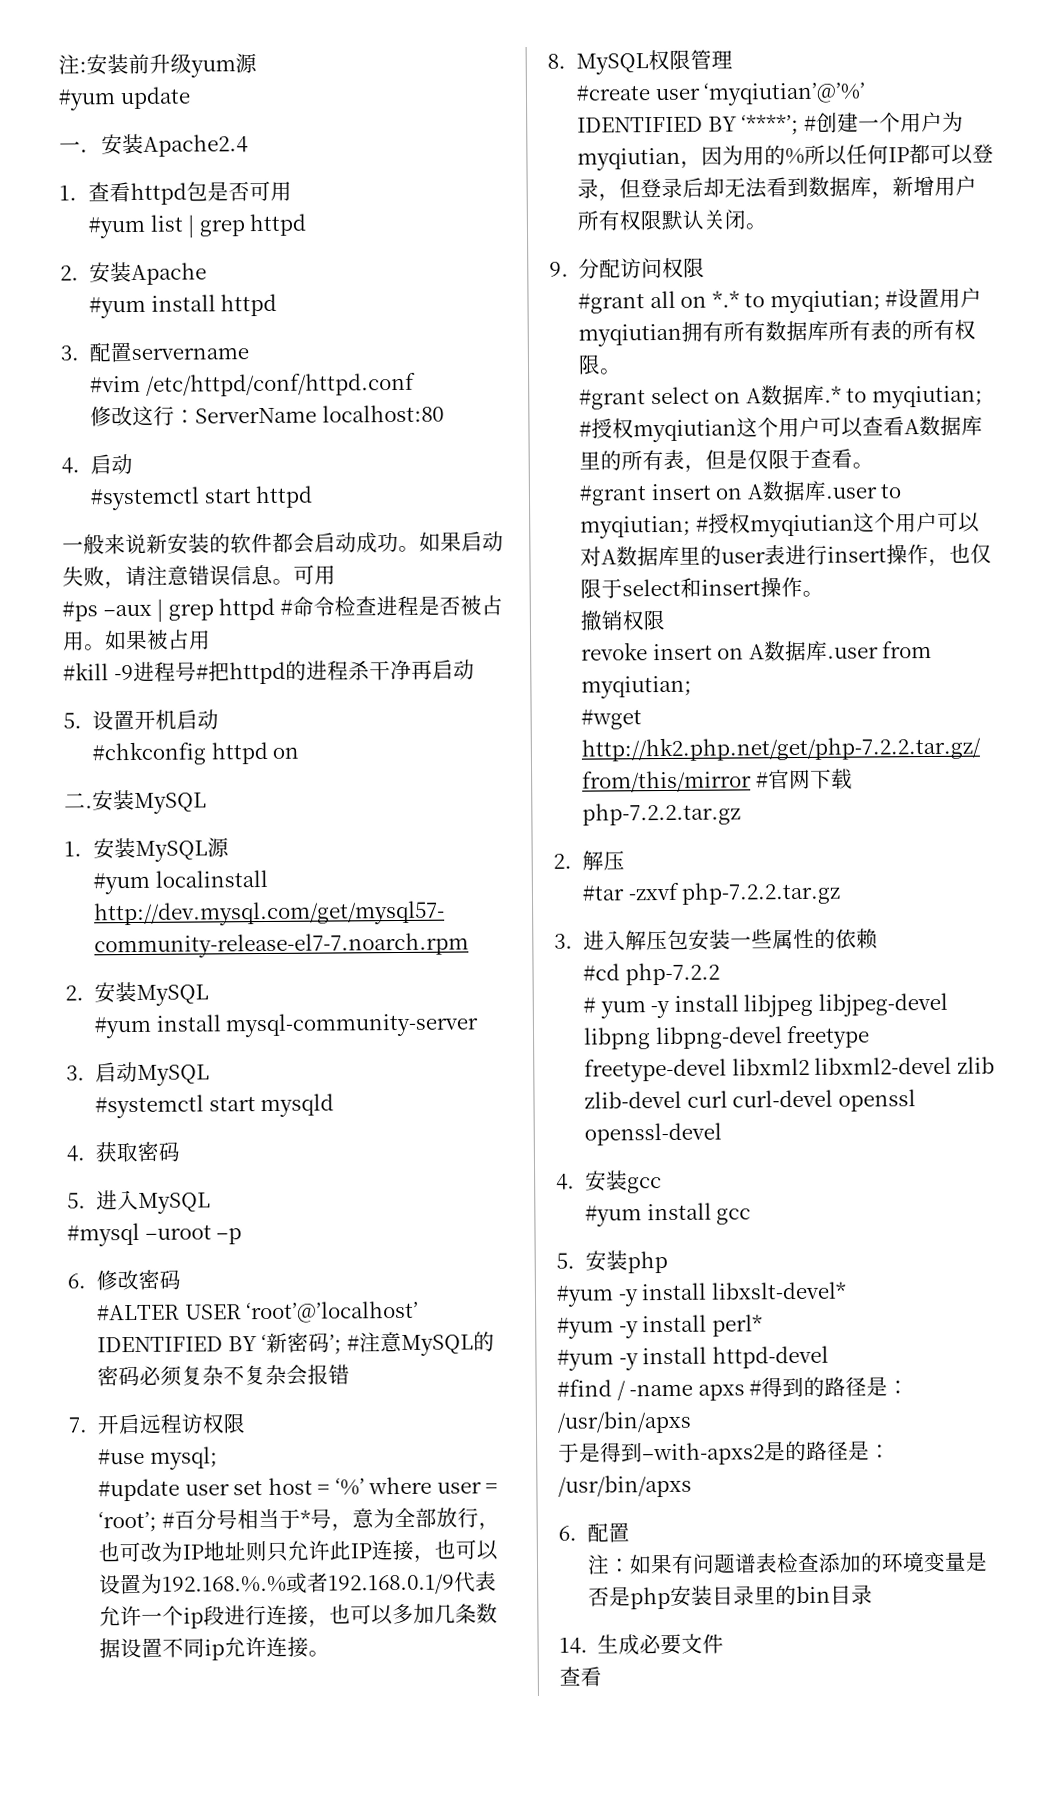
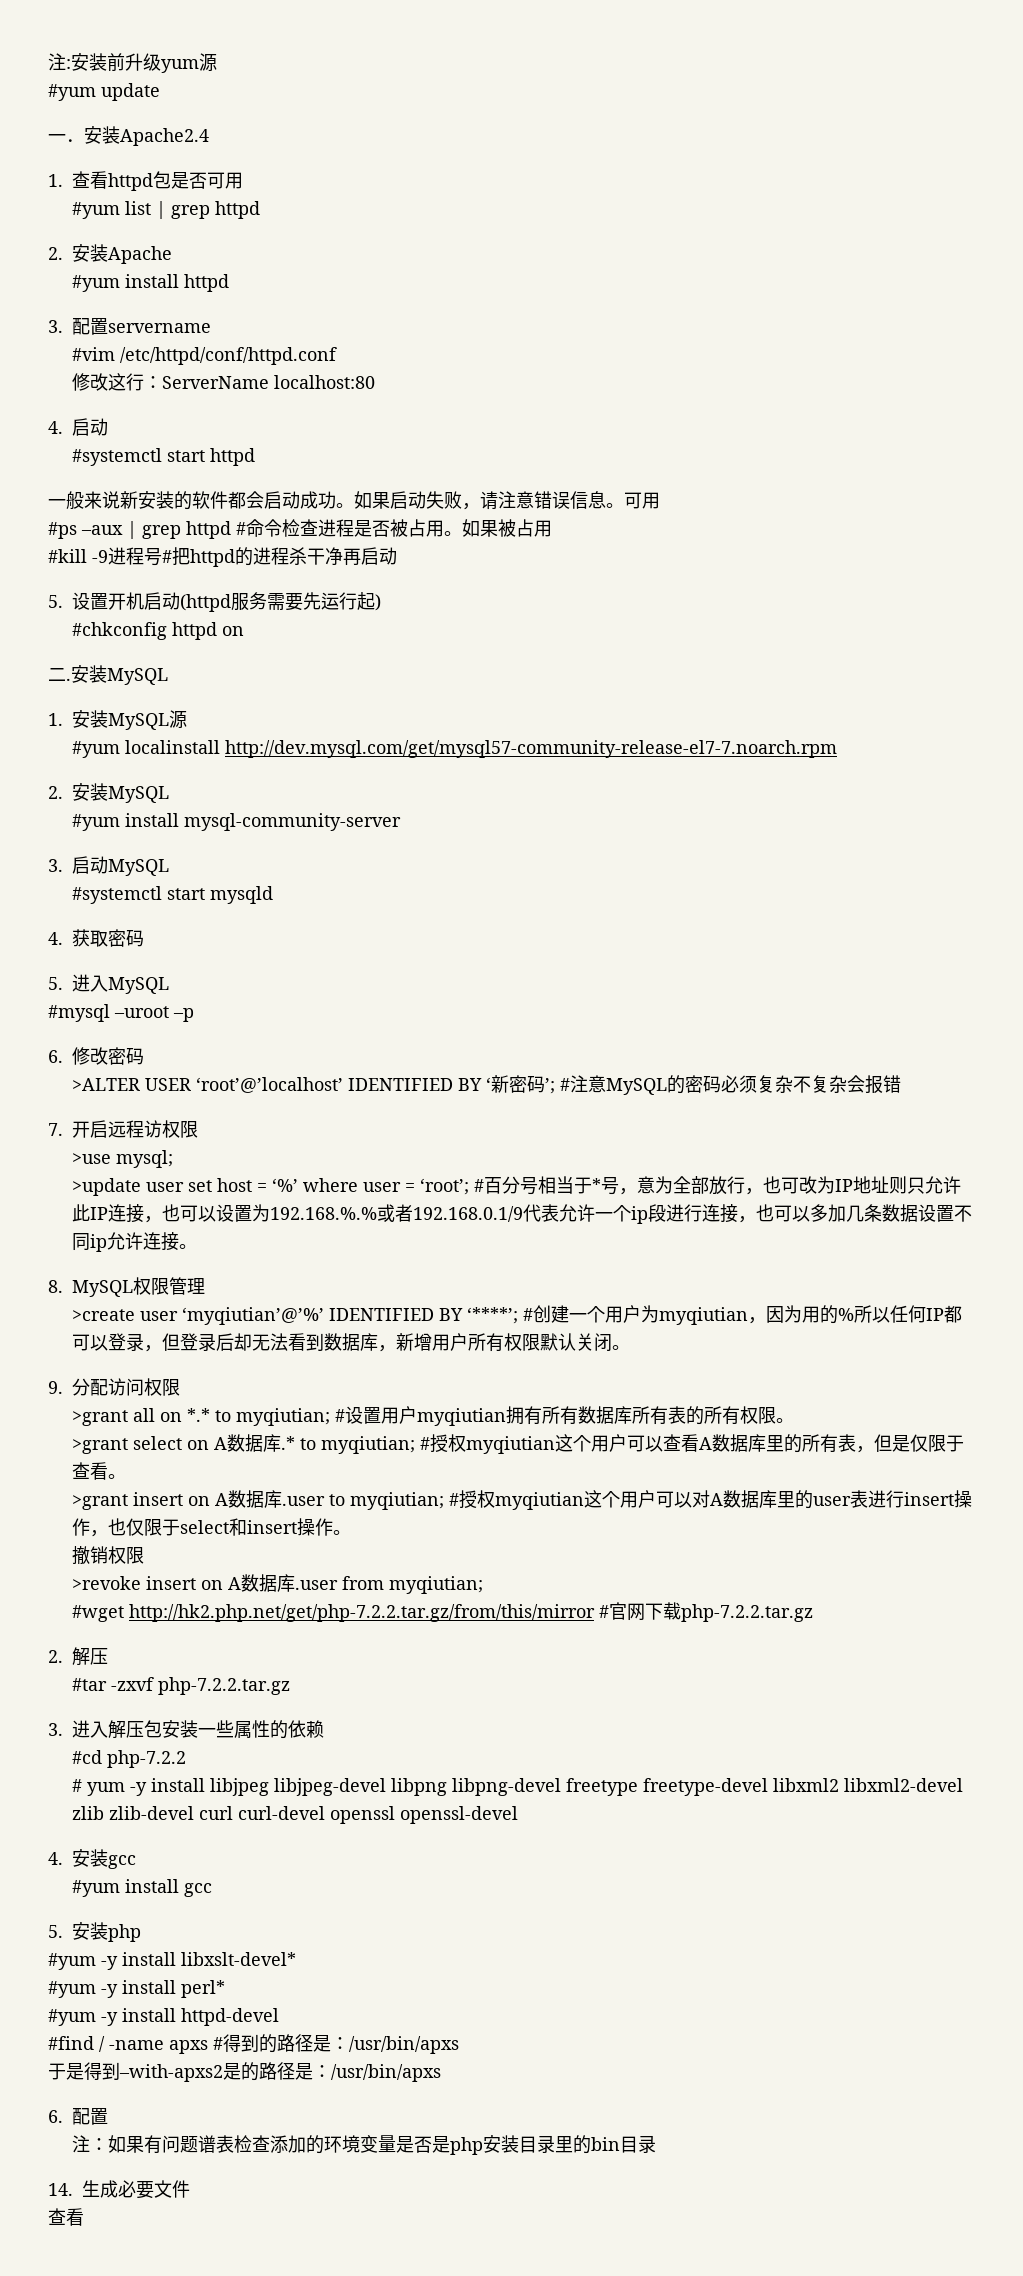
(219, 719) none -> [180,592,382,612] (httpd服务需要先运行起)
[96,1304,180,1321] #ALTER -> [72,1078,141,1091] >ALTER
[97,1448,145,1465] #use -> [72,1153,112,1164] >use
[97,1478,180,1502] #update -> [72,1178,142,1196] >update
[575,85,651,101] #create -> [72,1309,136,1321] >create
[577,293,645,314] #grant -> [72,1410,129,1426] >grant
[578,389,646,410] #grant -> [72,1438,129,1454] >grant
[578,485,647,506] #grant -> [72,1494,129,1510] >grant
[580,642,648,661] revoke -> [72,1576,142,1590] >revoke

